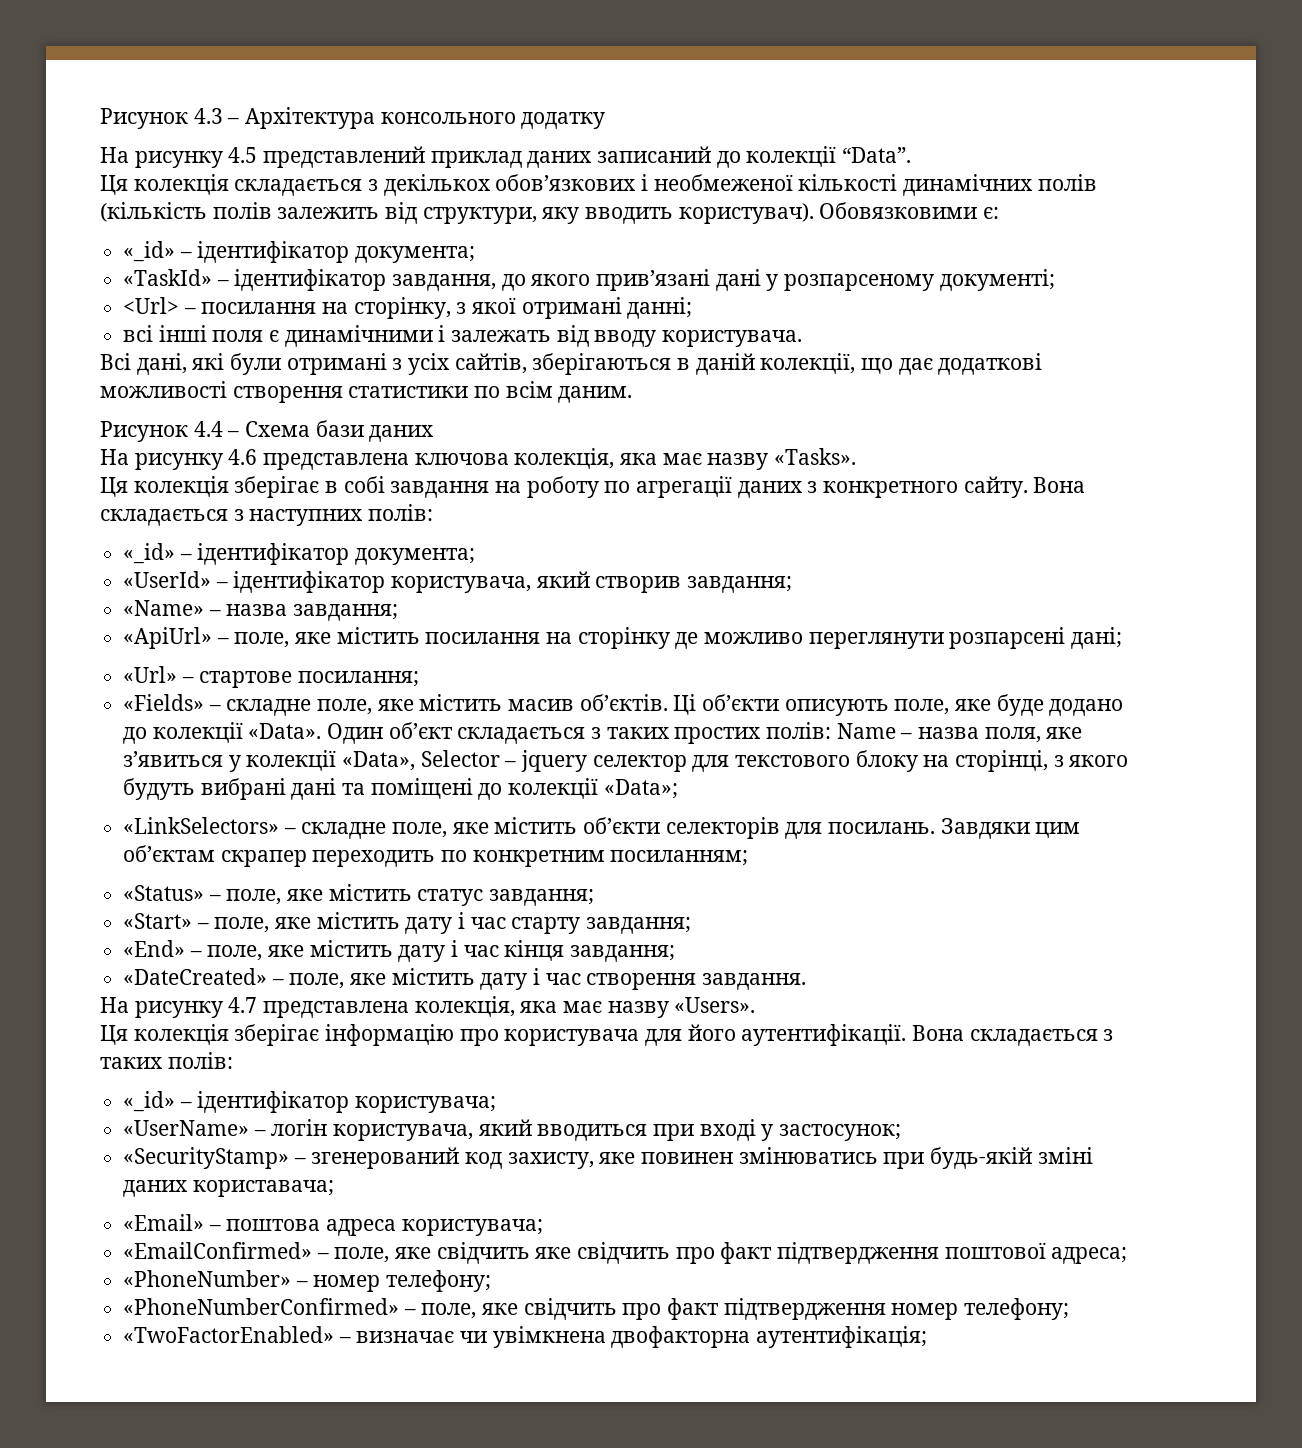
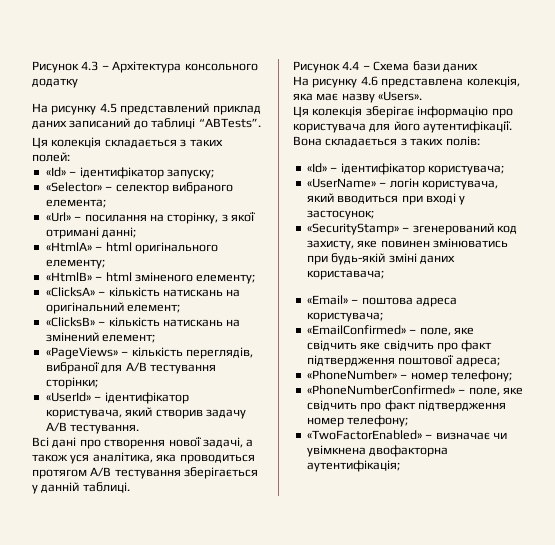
[746,146,912,167] колекції “Data”. -> [151,118,261,129] таблиці “ABTests”.
[383,174,1097,196] [100,202,1000,224] [123,241,476,263] [123,269,1055,291] [123,297,180,314] декількох обов’язкових і необмеженої кількості динамічних полів (кількість полів залежить від структури, яку вводить користувач). Обовязковими є: // «_id» – ідентифікатор документа; // «TaskId» – ідентифікатор завдання, до якого прив’язані дані у розпарсеному документі; // <Url> -> [189,139,223,147] [32,152,70,162] [45,167,214,179] [45,182,233,194] [45,199,106,208] [45,212,71,222] таких полей: // «Id» – ідентифікатор запуску; // «Selector» – селектор вибраного елемента; // «Url»
[123,325,803,347] [100,353,1043,375] [100,381,633,403] всі інші поля є динамічними і залежать від вводу користувача. // Всі дані, які були отримані з усіх сайтів, зберігаються в даній колекції, що дає додаткові можливості створення статистики по всім даним. -> [45,242,218,254] [45,259,105,269] [45,272,256,284] [45,287,241,297] [45,302,181,314] [45,317,241,327] [45,332,156,343] [45,347,253,359] [45,361,216,374] [45,377,98,389] [45,392,189,404] [45,407,246,419] [45,422,140,434] [32,436,254,449] [32,452,255,464] [32,467,259,479] [32,482,130,494] «HtmlA» – html оригінального елементу; // «HtmlB» – html зміненого елементу; // «ClicksA» – кількість натискань на оригінальний елемент; // «ClicksB» – кількість натискань на змінений елемент; // «PageViews» – кількість переглядів, вибраної для A/B тестування сторінки; // «UserId» – ідентифікатор користувача, який створив задачу A/B тестування. // Всі дані про створення нової задачі, а також уся аналітика, яка проводиться протягом A/B тестування зберігається у данній таблиці.
[414,448,857,470] [100,476,1086,498] [100,504,434,526] [123,543,476,565] [123,571,793,593] [123,600,399,621] [123,627,1123,649] [123,666,420,688] [123,694,1124,716] [123,722,1083,744] [123,750,1129,772] [123,778,678,800] [123,817,1081,839] [123,845,749,867] [123,884,595,906] [123,912,692,934] [123,940,676,962] [123,968,807,990] [100,997,410,1018] ключова колекція, яка має назву «Tasks». // Ця колекція зберігає в собі завдання на роботу по агрегації даних з конкретного сайту. Вона складається з наступних полів: // «_id» – ідентифікатор документа; // «UserId» – ідентифікатор користувача, який створив завдання; // «Name» – назва завдання; // «ApiUrl» – поле, яке містить посилання на сторінку де можливо переглянути розпарсені дані; // «Url» – стартове посилання; // «Fields» – складне поле, яке містить масив об’єктів. Ці об’єкти описують поле, яке буде додано до колекції «Data». Один об’єкт складається з таких простих полів: Name – назва поля, яке з’явиться у колекції «Data», Selector – jquery селектор для текстового блоку на сторінці, з якого будуть вибрані дані та поміщені до колекції «Data»; // «LinkSelectors» – складне поле, яке містить об’єкти селекторів для посилань. Завдяки цим об’єктам скрапер переходить по конкретним посиланням; // «Status» – поле, яке містить статус завдання; // «Start» – поле, яке містить дату і час старту завдання; // «End» – поле, яке містить дату і час кінця завдання; // «DateCreated» – поле, яке містить дату і час створення завдання. // На рисунку 4.7 представлена -> (464, 83) none
[123,1091,176,1112] «_id» -> [306,163,327,173] «Id»

